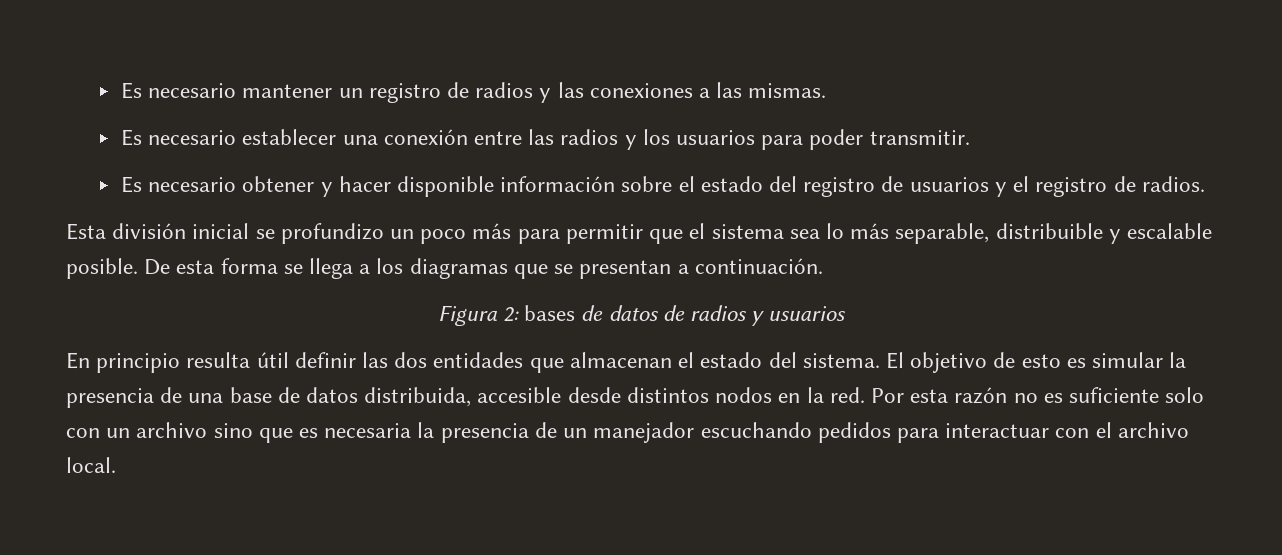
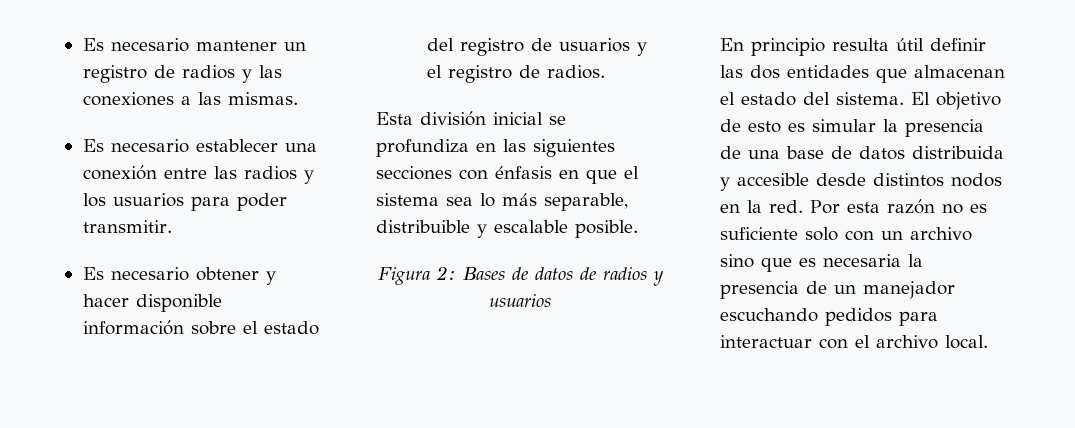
[280,223,643,244] profundizo un poco más para permitir -> [376,139,615,157] [376,166,579,180] profundiza en las siguientes secciones con énfasis en
[144,258,823,279] De esta forma se llega a los diagramas que se presentan a continuación. -> (638, 229) none
[524,305,576,321] bases -> [462,267,505,280] Bases
[364,387,472,407] distribuida, -> [912,146,1004,159] [720,177,730,191] distribuida y

